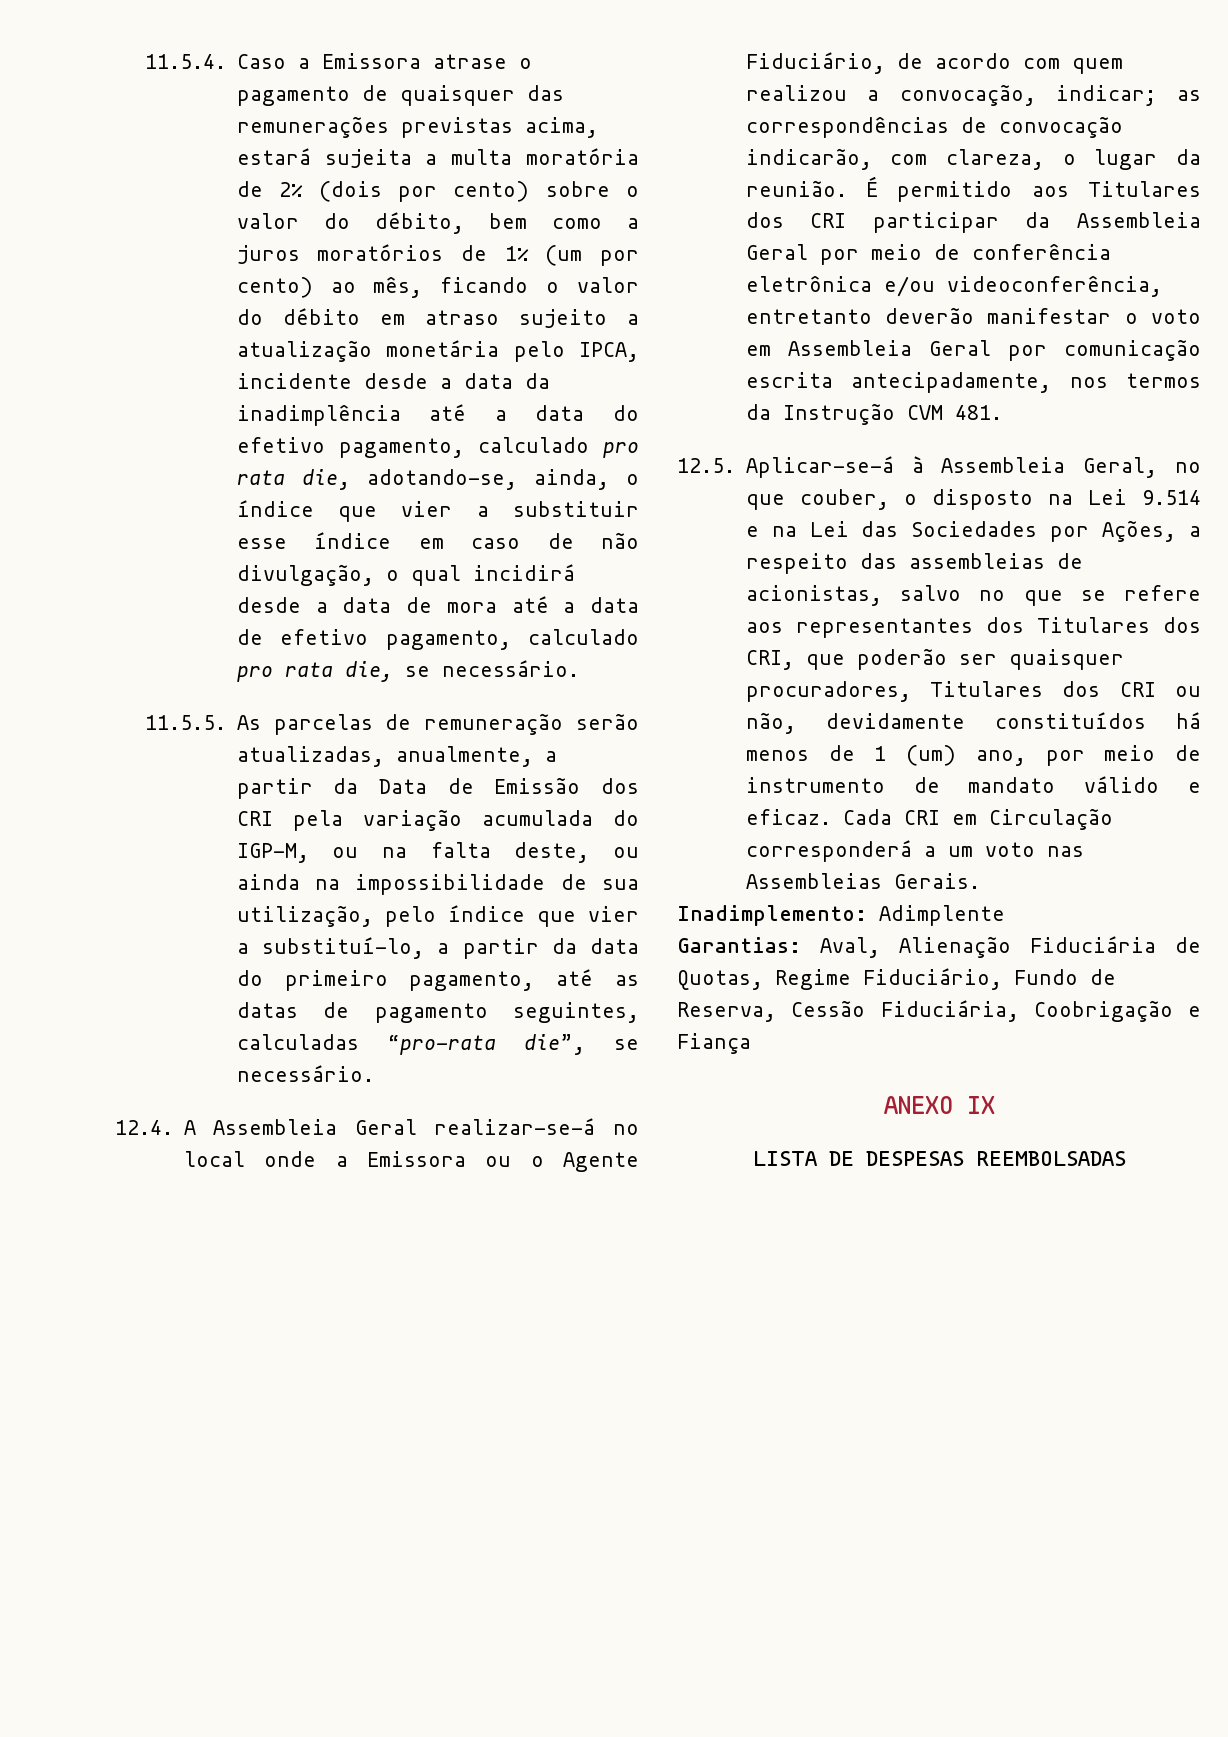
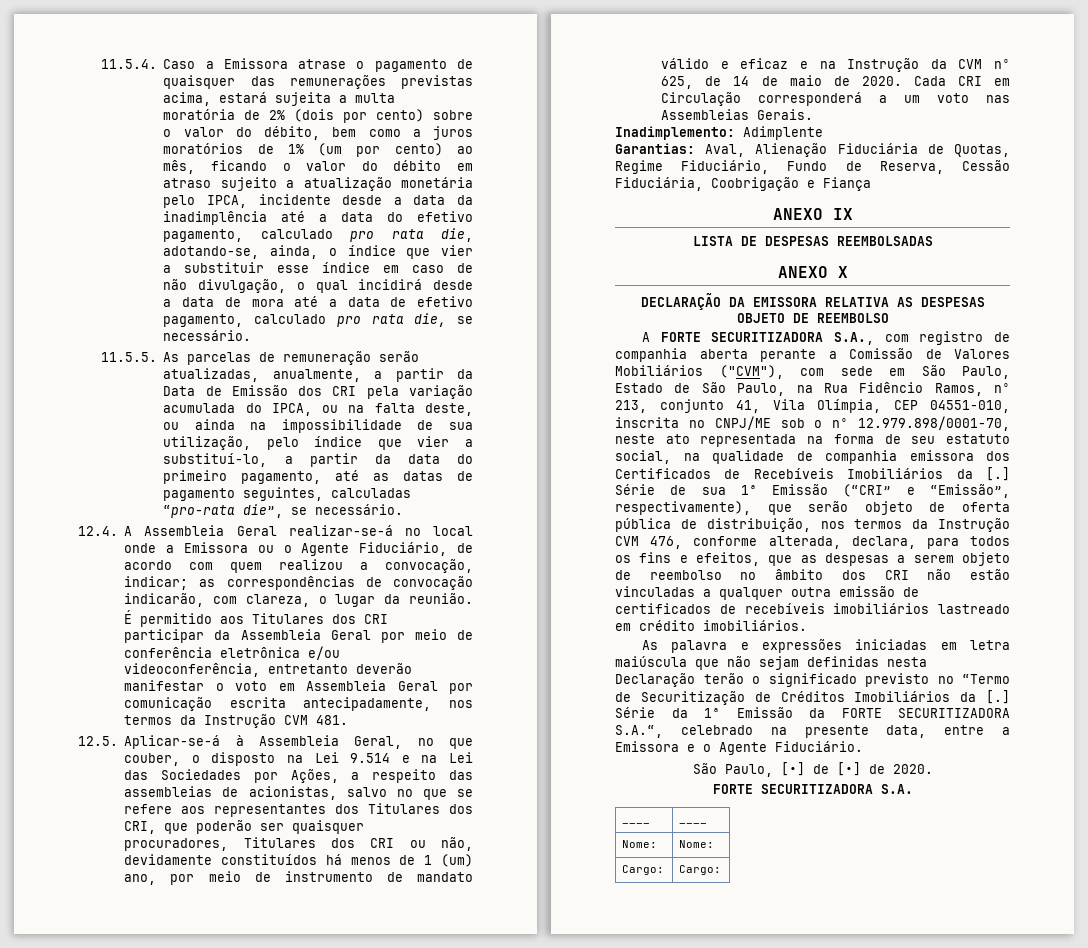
[236,843,309,863] IGP-M, -> [271,403,312,416] IPCA,
[745,809,831,825] eficaz. -> [740,58,1010,72] [661,75,902,89] eficaz e na Instrução da CVM nº 625, de 14 de maio de 2020.
(1126, 1158) none -> [777,266,848,278] [640,293,985,310] [736,313,889,323] [641,331,1011,345] [615,348,1010,362] [615,365,1010,379] [615,382,1010,396] [615,399,1010,413] [615,416,1010,431] [615,434,1010,447] [615,450,1010,464] [615,467,1010,481] [615,484,1010,498] [615,501,1010,515] [615,518,1010,532] [615,536,1010,549] [615,552,1010,566] [615,569,1010,580] [615,586,919,600] [615,603,1010,614] [615,620,807,631] [641,639,1010,653] [615,656,927,670] [615,673,1010,687] [615,690,1010,705] [615,707,1010,718] [615,725,1010,738] [615,741,863,755] [692,762,933,777] [712,784,913,794] [622,823,651,824] [679,823,708,824] [622,840,658,848] [679,840,715,848] [622,865,665,875] [679,865,722,875] // ANEXO X // DECLARAÇÃO DA EMISSORA RELATIVA AS DESPESAS OBJETO DE REEMBOLSO // A FORTE SECURITIZADORA S.A., com registro de companhia aberta perante a Comissão de Valores Mobiliários ("CVM"), com sede em São Paulo, Estado de São Paulo, na Rua Fidêncio Ramos, nº 213, conjunto 41, Vila Olímpia, CEP 04551-010, inscrita no CNPJ/ME sob o nº 12.979.898/0001-70, neste ato representada na forma de seu estatuto social, na qualidade de companhia emissora dos Certificados de Recebíveis Imobiliários da [.] Série de sua 1ª Emissão (“CRI” e “Emissão”, respectivamente), que serão objeto de oferta pública de distribuição, nos termos da Instrução CVM 476, conforme alterada, declara, para todos os fins e efeitos, que as despesas a serem objeto de reembolso no âmbito dos CRI não estão vinculadas a qualquer outra emissão de certificados de recebíveis imobiliários lastreado em crédito imobiliários. // As palavra e expressões iniciadas em letra maiúscula que não sejam definidas nesta Declaração terão o significado previsto no “Termo de Securitização de Créditos Imobiliários da [.] Série da 1ª Emissão da FORTE SECURITIZADORA S.A.“, celebrado na presente data, entre a Emissora e o Agente Fiduciário. // São Paulo, [•] de [•] de 2020. // FORTE SECURITIZADORA S.A. // ____ | ____ // Nome: | Nome: // Cargo: | Cargo:

